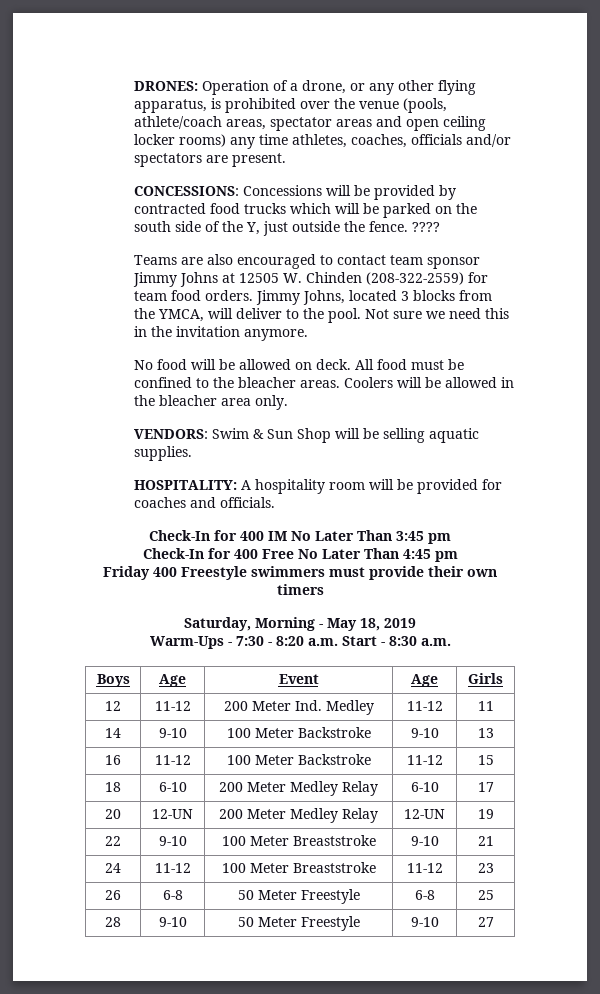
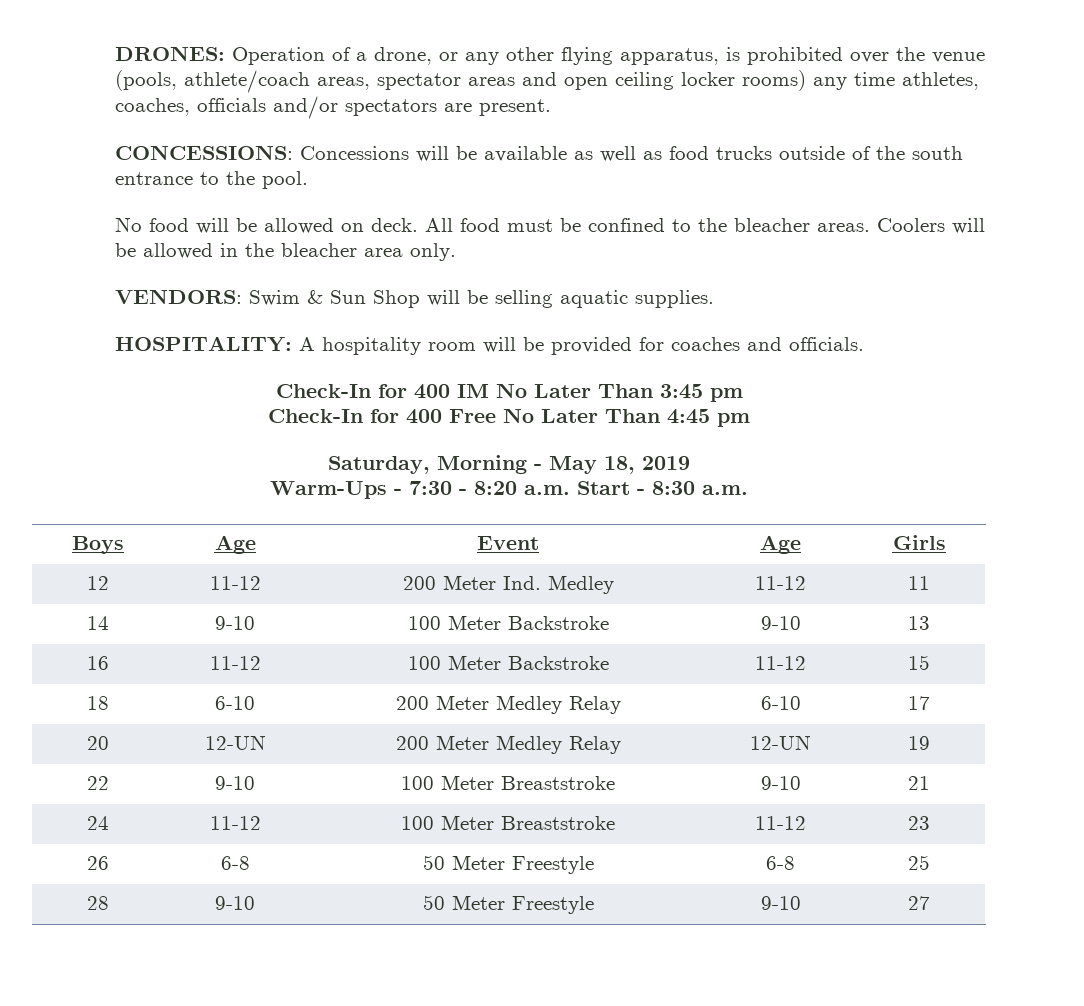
[373,185,456,200] [133,203,477,218] [133,221,440,236] [133,254,480,269] [132,272,488,287] [133,290,492,305] [133,308,509,323] [133,326,308,341] provided by contracted food trucks which will be parked on the south side of the Y, just outside the fence. ???? // Teams are also encouraged to contact team sponsor Jimmy Johns at 12505 W. Chinden (208-322-2559) for team food orders. Jimmy Johns, located 3 blocks from the YMCA, will deliver to the pool. Not sure we need this in the invitation anymore. -> [484,146,964,162] [115,171,309,189] available as well as food trucks outside of the south entrance to the pool.
[103,566,497,580] [276,584,324,595] // Friday 400 Freestyle swimmers must provide their own timers -> (750, 420) none

